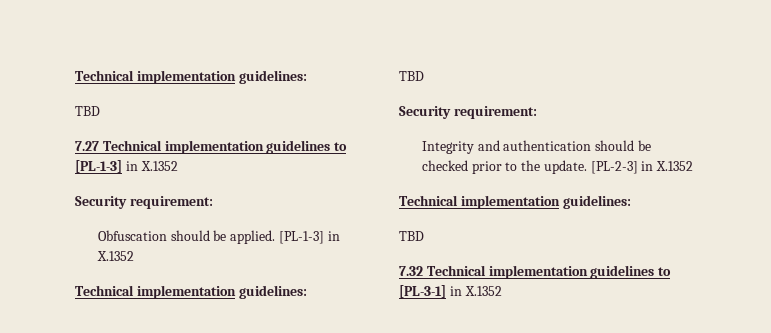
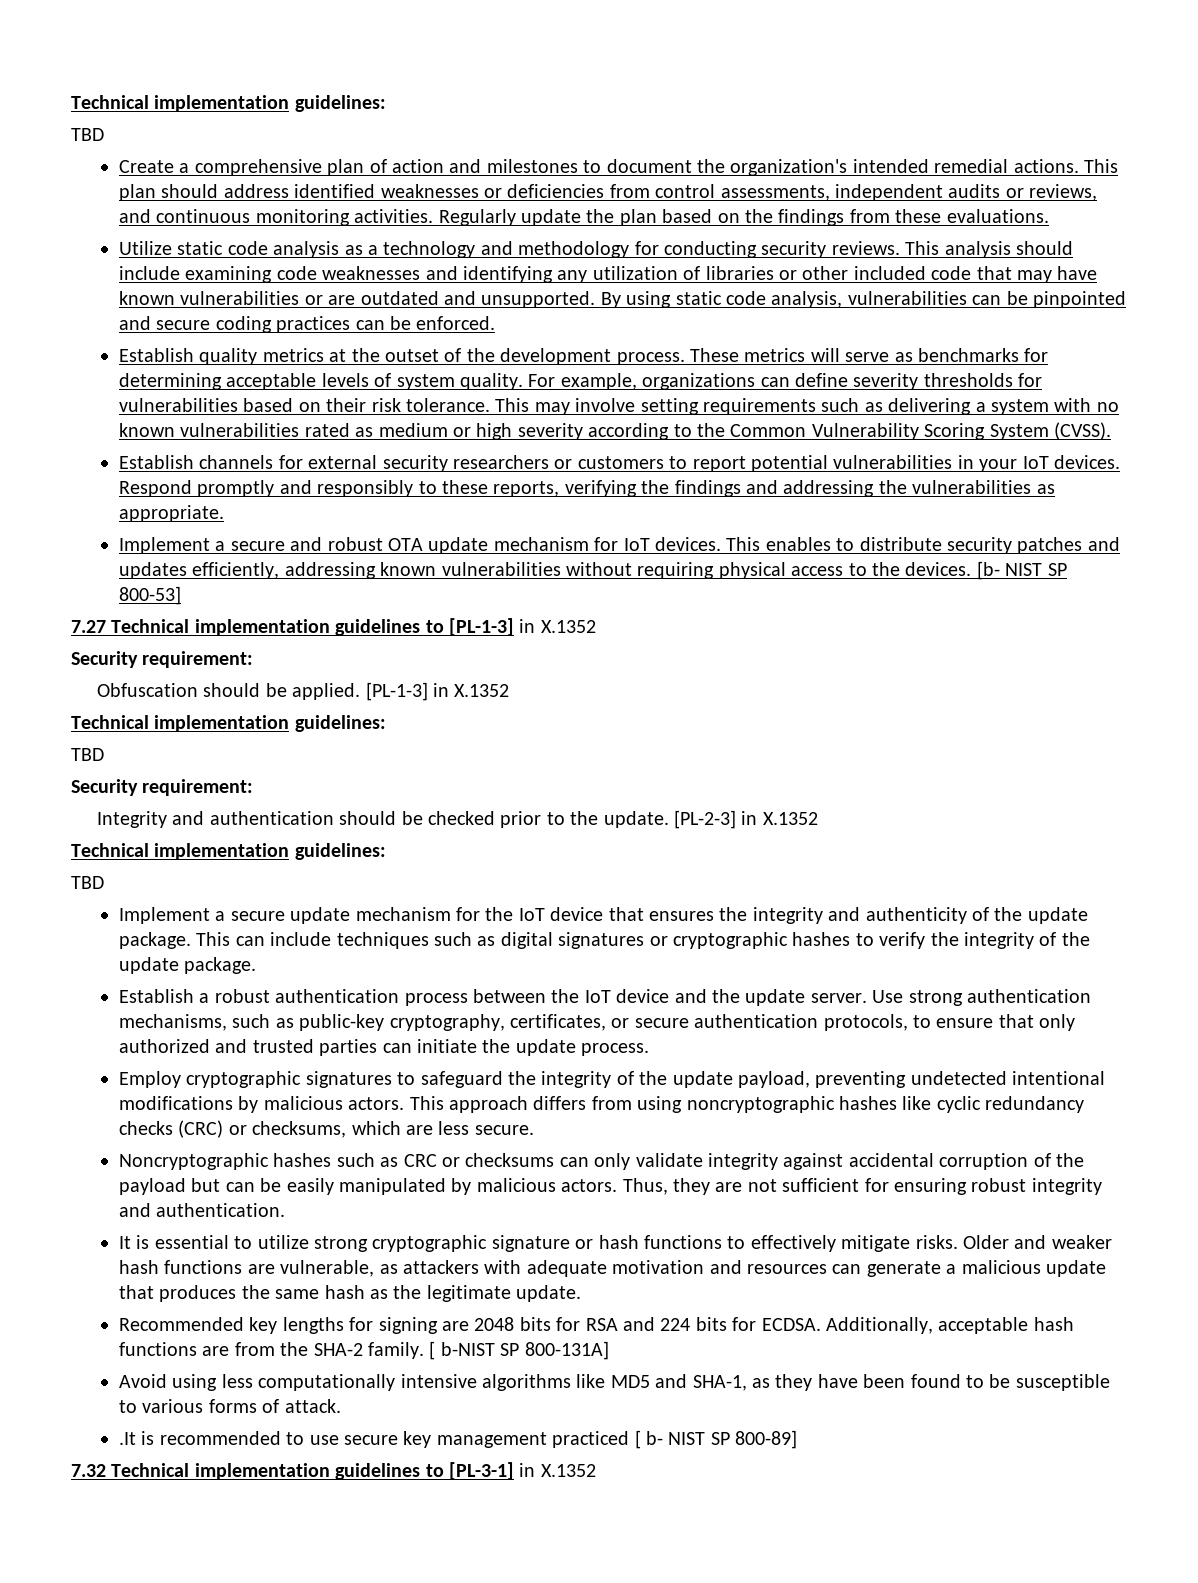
[75,70,307,84] [75,106,100,116] Technical implementation guidelines: // TBD -> [71,95,386,112] [71,128,104,141] [119,159,1119,176] [119,184,1098,201] [119,209,1049,226] [119,241,1074,258] [119,266,1098,283] [119,291,1127,308] [119,316,496,333] [119,348,1049,365] [119,373,1043,390] [119,398,1119,415] [119,422,1112,440] [119,455,1121,472] [119,480,1055,497] [119,505,225,522] [119,537,1120,554] [119,561,1067,580] [119,586,182,605] Technical implementation guidelines: // TBD // Create a comprehensive plan of action and milestones to document the organization's intended remedial actions. This plan should address identified weaknesses or deficiencies from control assessments, independent audits or reviews, and continuous monitoring activities. Regularly update the plan based on the findings from these evaluations. // Utilize static code analysis as a technology and methodology for conducting security reviews. This analysis should include examining code weaknesses and identifying any utilization of libraries or other included code that may have known vulnerabilities or are outdated and unsupported. By using static code analysis, vulnerabilities can be pinpointed and secure coding practices can be enforced. // Establish quality metrics at the outset of the development process. These metrics will serve as benchmarks for determining acceptable levels of system quality. For example, organizations can define severity thresholds for vulnerabilities based on their risk tolerance. This may involve setting requirements such as delivering a system with no known vulnerabilities rated as medium or high severity according to the Common Vulnerability Scoring System (CVSS). // Establish channels for external security researchers or customers to report potential vulnerabilities in your IoT devices. Respond promptly and responsibly to these reports, verifying the findings and addressing the vulnerabilities as appropriate. // Implement a secure and robust OTA update mechanism for IoT devices. This enables to distribute security patches and updates efficiently, addressing known vulnerabilities without requiring physical access to the devices. [b- NIST SP 800-53]
(424, 236) none -> [119,907,1088,924] [119,932,1090,949] [119,957,257,974] [119,989,1092,1006] [119,1014,1076,1031] [119,1039,650,1056] [119,1071,1106,1088] [119,1096,1085,1113] [119,1120,534,1138] [119,1153,1085,1170] [119,1178,1102,1195] [119,1203,286,1217] [119,1235,1112,1252] [119,1260,1107,1277] [119,1285,582,1302] [119,1317,1074,1334] [119,1341,609,1360] [119,1374,1110,1391] [119,1399,341,1413] [119,1430,798,1449] // Implement a secure update mechanism for the IoT device that ensures the integrity and authenticity of the update package. This can include techniques such as digital signatures or cryptographic hashes to verify the integrity of the update package. // Establish a robust authentication process between the IoT device and the update server. Use strong authentication mechanisms, such as public-key cryptography, certificates, or secure authentication protocols, to ensure that only authorized and trusted parties can initiate the update process. // Employ cryptographic signatures to safeguard the integrity of the update payload, preventing undetected intentional modifications by malicious actors. This approach differs from using noncryptographic hashes like cyclic redundancy checks (CRC) or checksums, which are less secure. // Noncryptographic hashes such as CRC or checksums can only validate integrity against accidental corruption of the payload but can be easily manipulated by malicious actors. Thus, they are not sufficient for ensuring robust integrity and authentication. // It is essential to utilize strong cryptographic signature or hash functions to effectively mitigate risks. Older and weaker hash functions are vulnerable, as attackers with adequate motivation and resources can generate a malicious update that produces the same hash as the legitimate update. // Recommended key lengths for signing are 2048 bits for RSA and 224 bits for ECDSA. Additionally, acceptable hash functions are from the SHA-2 family. [ b-NIST SP 800-131A] // Avoid using less computationally intensive algorithms like MD5 and SHA-1, as they have been found to be susceptible to various forms of attack. // .It is recommended to use secure key management practiced [ b- NIST SP 800-89]

